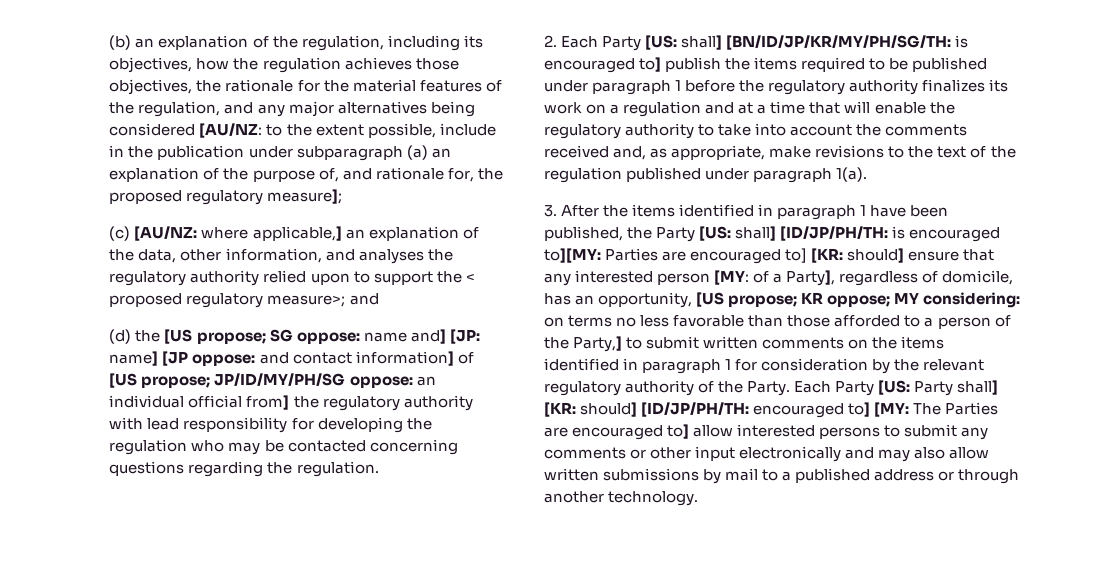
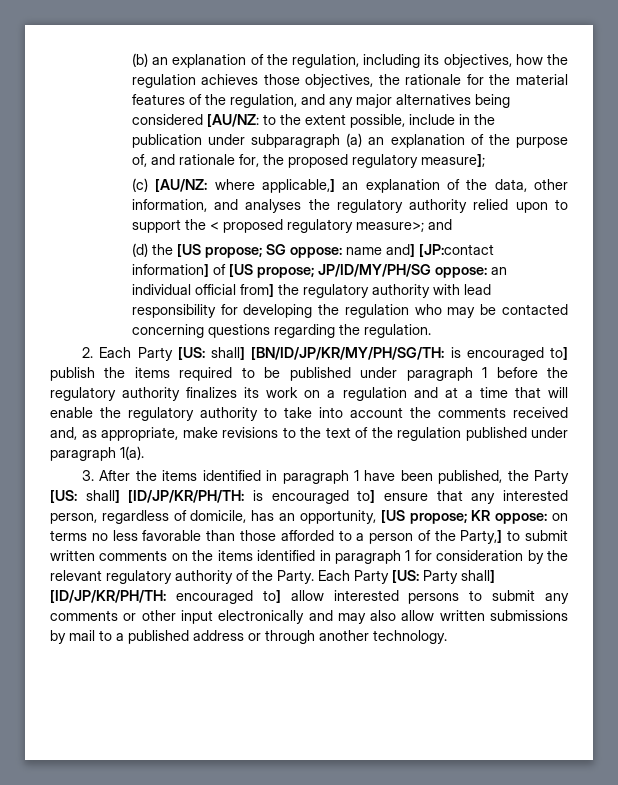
[449,329,480,344] [109,351,352,366] [JP: name] [JP oppose: and contact -> [418,244,494,257] [JP:contact
[780,226,1001,242] [544,248,995,264] [544,270,836,286] [ID/JP/PH/TH: is encouraged to][MY: Parties are encouraged to] [KR: should] ensure that any interested person [MY: of a Party], -> [128,490,568,504] [50,513,97,524] [ID/JP/KR/PH/TH: is encouraged to] ensure that any interested person,
[827,292,1021,308] oppose; MY considering: -> [495,513,548,524] oppose:
[544,402,999,418] [544,427,568,437] [KR: should] [ID/JP/PH/TH: encouraged to] [MY: The Parties are -> [50,590,166,603] [ID/JP/KR/PH/TH:

